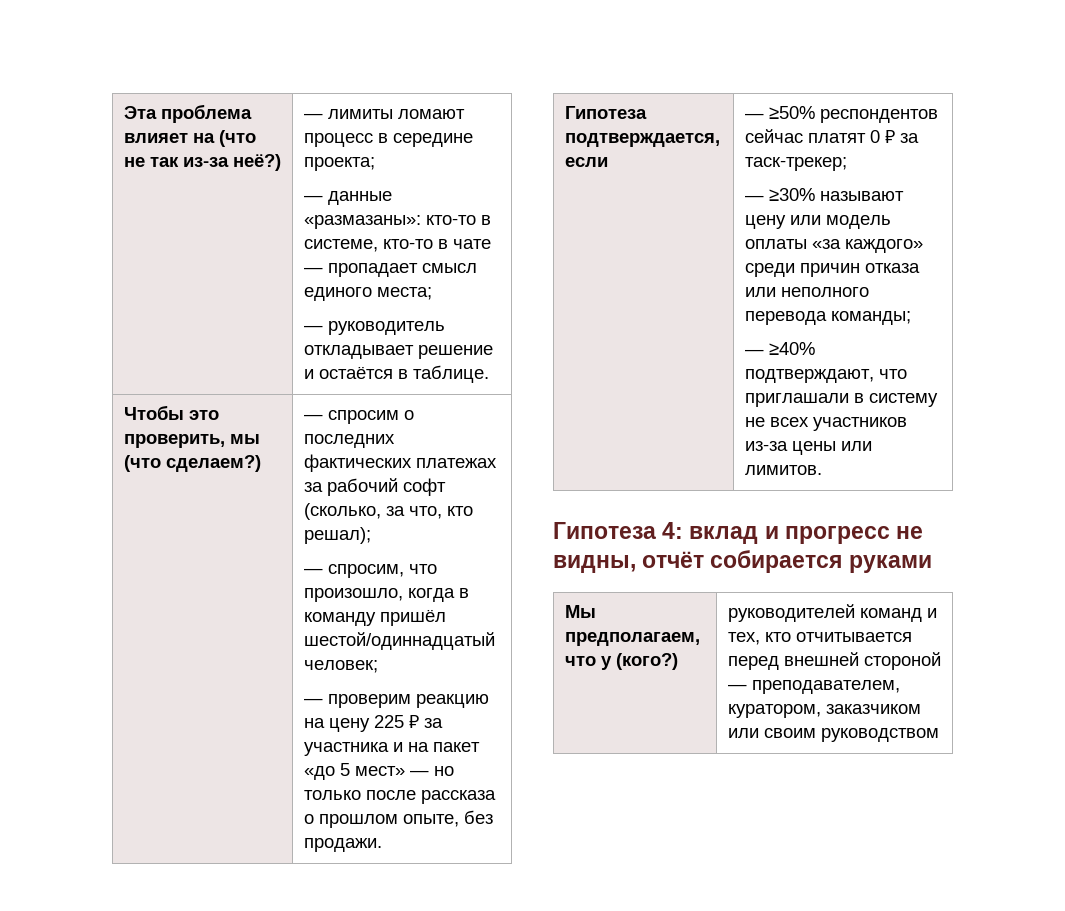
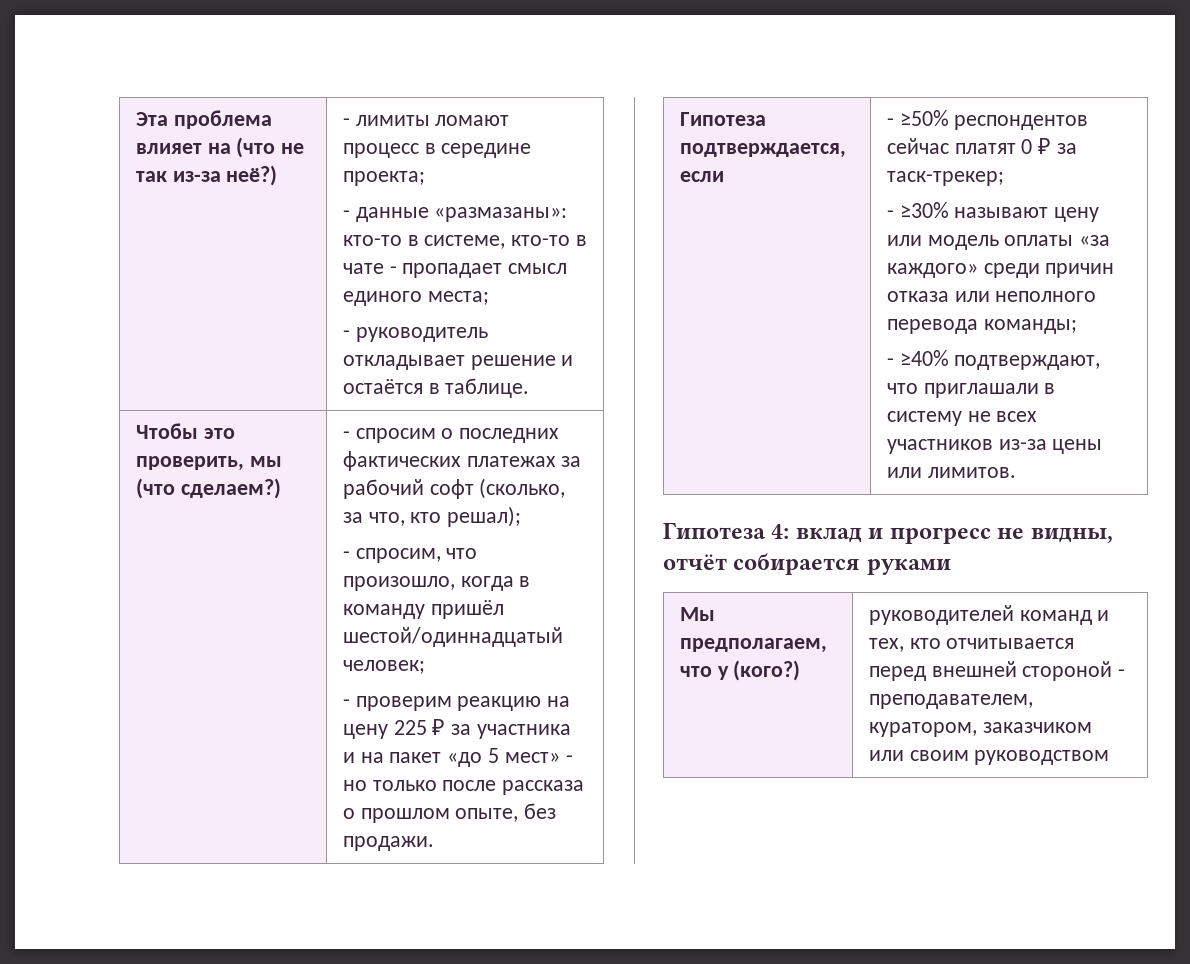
[303,113,323,119] — -> [342,118,350,126] -
[303,195,323,201] — -> [342,210,350,218] -
[303,267,323,273] — -> [389,266,397,274] -
[303,325,323,331] — -> [342,330,350,338] -
[303,414,323,420] — -> [342,431,350,439] -
[303,568,323,574] — -> [342,551,350,559] -
[303,698,323,704] — -> [342,699,350,707] -
[409,770,429,776] — -> [565,755,573,763] -
[744,113,764,119] — -> [886,118,894,126] -
[744,195,764,201] — -> [886,210,894,218] -
[744,349,764,355] — -> [886,358,894,366] -
[727,684,747,690] — -> [1118,669,1126,677] -

